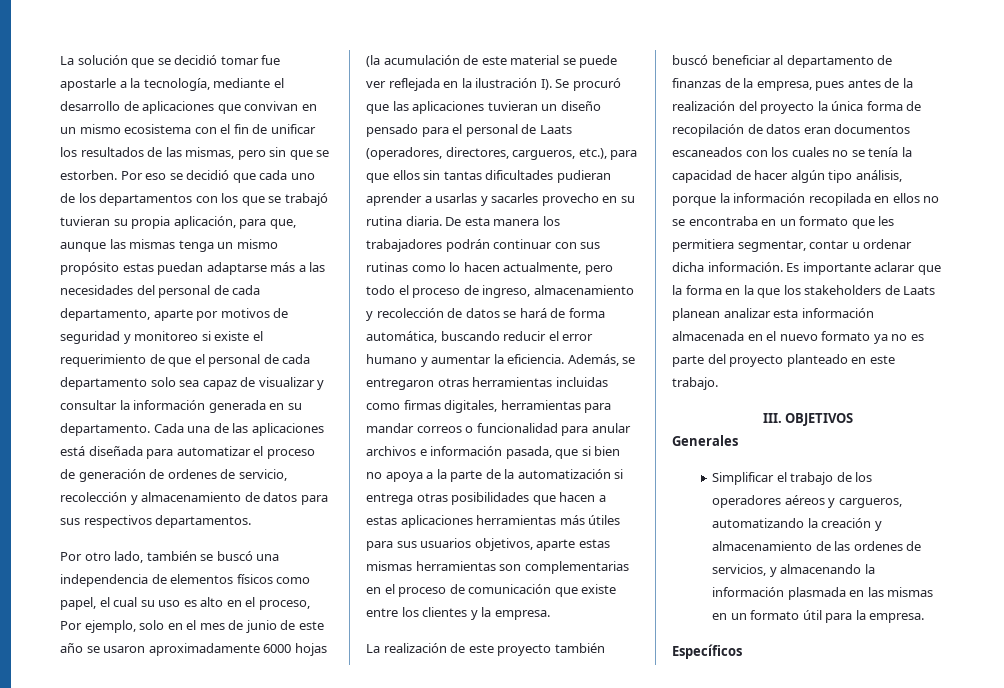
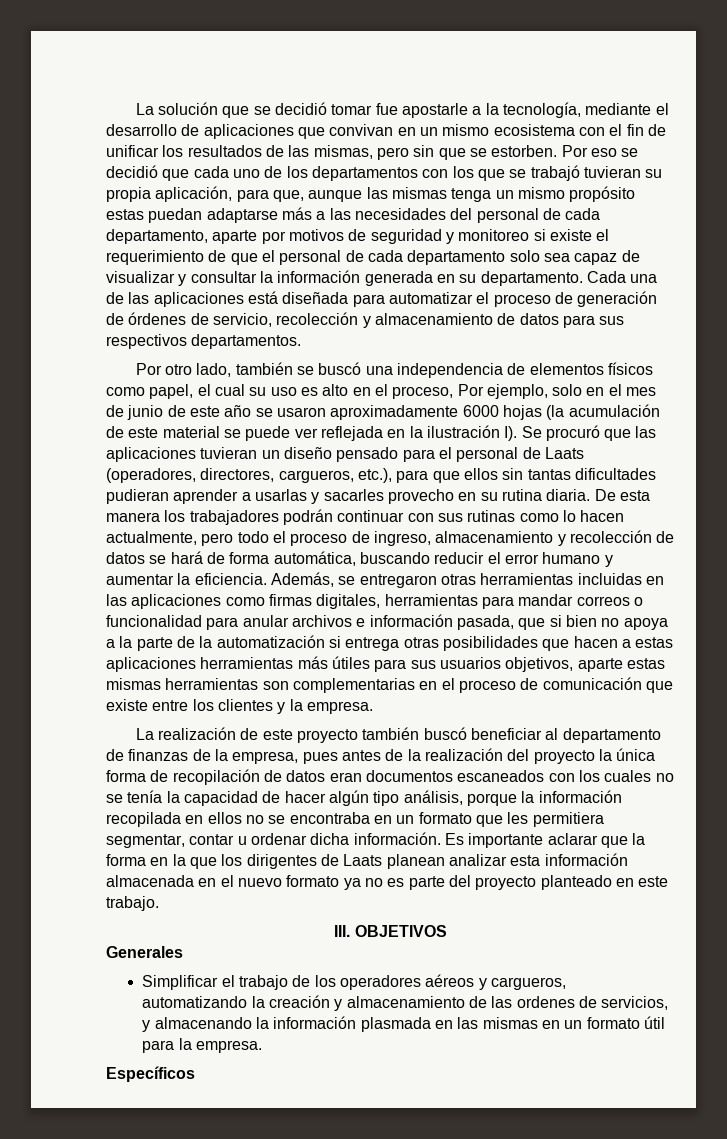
[167,469,217,479] ordenes -> [128,312,187,325] órdenes
(608, 382) none -> [645,576,664,585] [106,594,222,609] en las aplicaciones
[804,285,882,295] stakeholders -> [246,854,317,869] dirigentes

